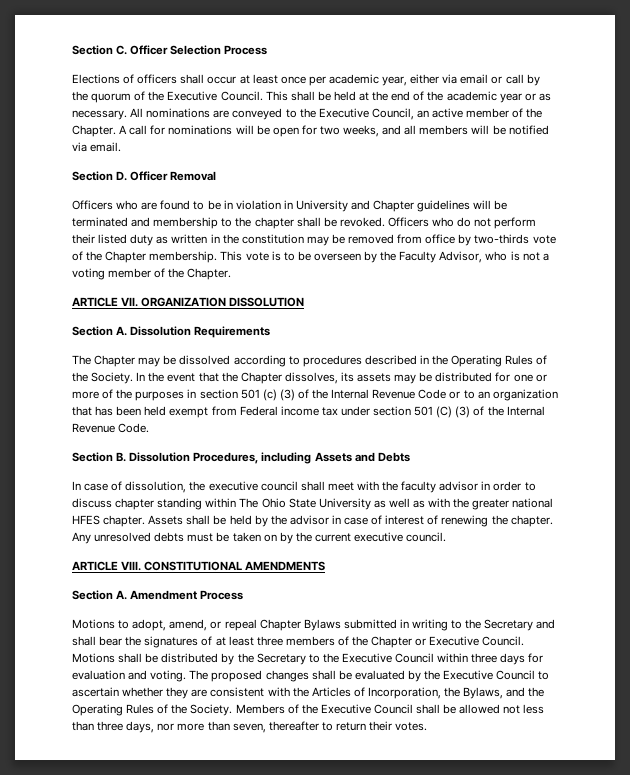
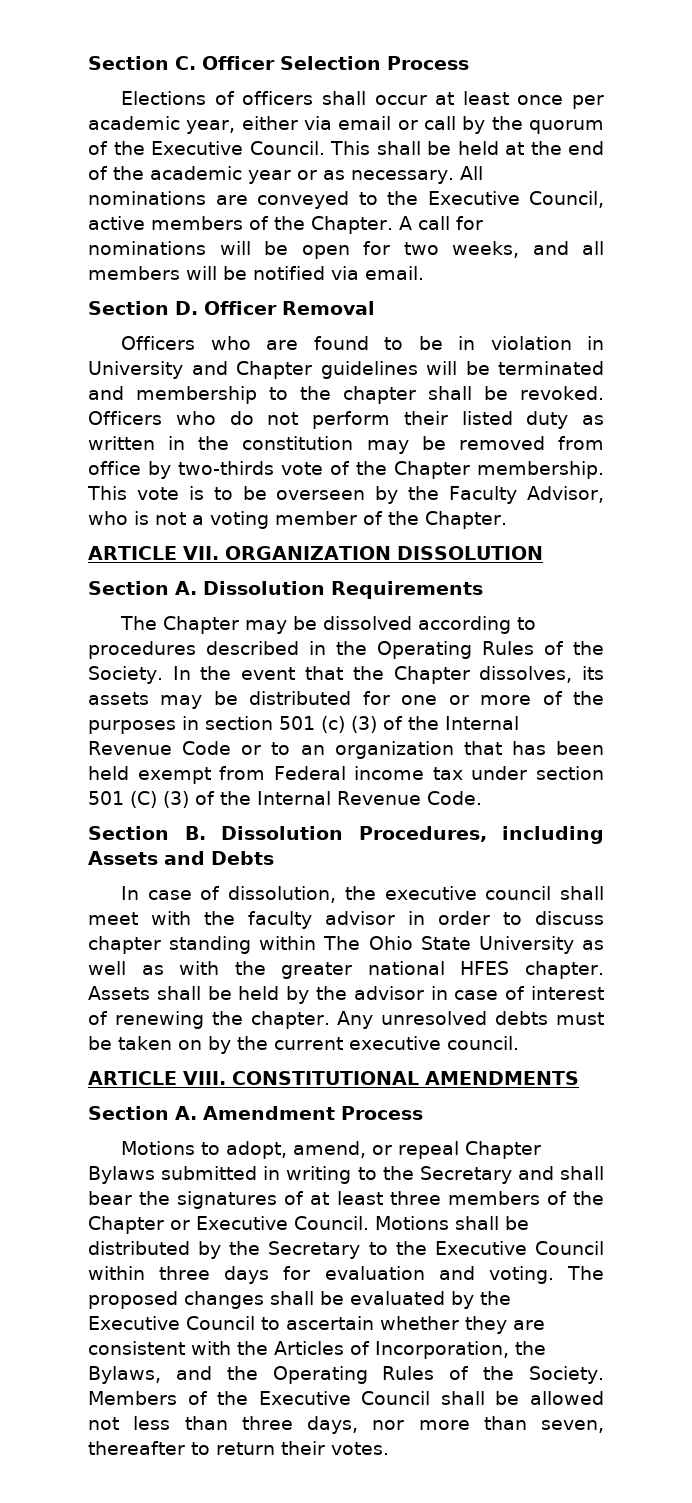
[416,108,510,118] an active member -> [88,216,243,230] active members

